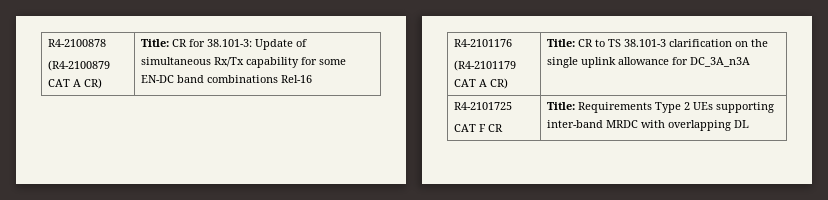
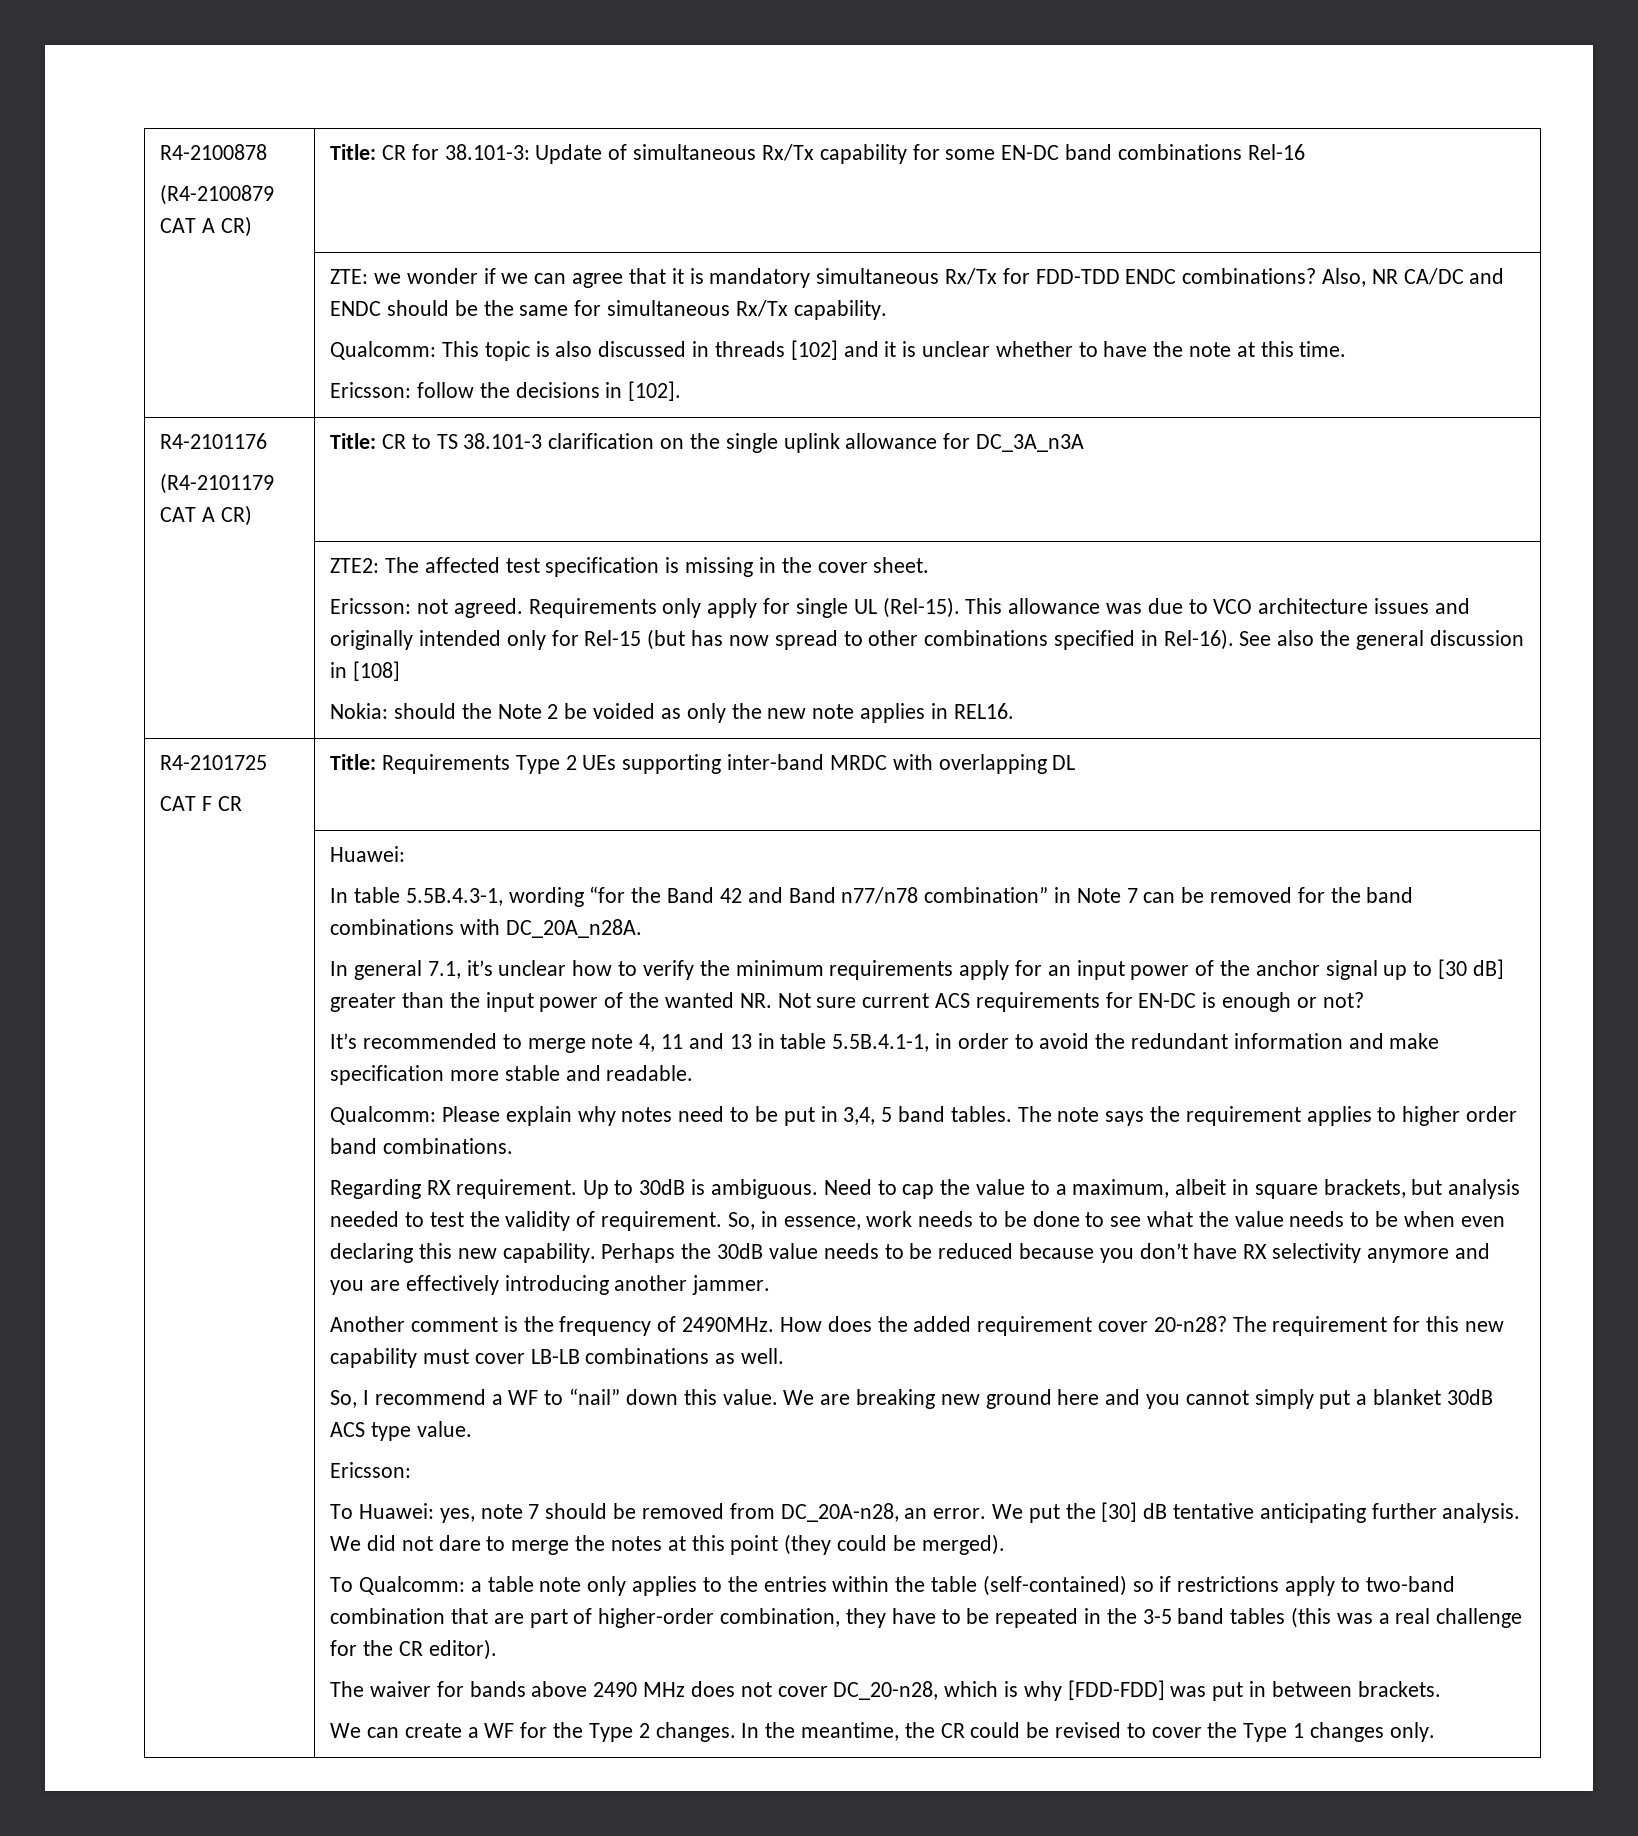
(312, 79) none -> [330,268,1505,288] [330,300,887,320] [330,340,1347,361] [330,381,682,401] // | ZTE: we wonder if we can agree that it is mandatory simultaneous Rx/Tx for FDD-TDD ENDC combinations? Also, NR CA/DC and ENDC should be the same for simultaneous Rx/Tx capability. // Qualcomm: This topic is also discussed in threads [102] and it is unclear whether to have the note at this time. // Ericsson: follow the decisions in [102].
(750, 62) none -> [330,557,930,577] [330,597,1470,618] [330,629,1524,650] [330,661,401,681] [330,703,1014,723] // | ZTE2: The affected test specification is missing in the cover sheet. // Ericsson: not agreed. Requirements only apply for single UL (Rel-15). This allowance was due to VCO architecture issues and originally intended only for Rel-15 (but has now spread to other combinations specified in Rel-16). See also the general discussion in [108] // Nokia: should the Note 2 be voided as only the new note applies in REL16.
(749, 124) none -> [330,846,406,862] [330,886,1414,907] [330,919,642,938] [330,959,1504,980] [330,992,1364,1012] [330,1033,1440,1053] [330,1065,694,1085] [330,1106,1517,1126] [330,1138,514,1154] [330,1179,1521,1199] [330,1211,1505,1231] [330,1243,1490,1263] [330,1275,771,1295] [330,1316,1504,1336] [330,1348,785,1368] [330,1388,1493,1409] [330,1421,472,1441] [330,1462,412,1478] [330,1502,1521,1523] [330,1534,1005,1555] [330,1575,1455,1596] [330,1607,1523,1628] [330,1639,497,1660] [330,1680,1441,1701] [330,1722,1435,1742] // | Huawei: // In table 5.5B.4.3-1, wording “for the Band 42 and Band n77/n78 combination” in Note 7 can be removed for the band combinations with DC_20A_n28A. // In general 7.1, it’s unclear how to verify the minimum requirements apply for an input power of the anchor signal up to [30 dB] greater than the input power of the wanted NR. Not sure current ACS requirements for EN-DC is enough or not? // It’s recommended to merge note 4, 11 and 13 in table 5.5B.4.1-1, in order to avoid the redundant information and make specification more stable and readable. // Qualcomm: Please explain why notes need to be put in 3,4, 5 band tables. The note says the requirement applies to higher order band combinations. // Regarding RX requirement. Up to 30dB is ambiguous. Need to cap the value to a maximum, albeit in square brackets, but analysis needed to test the validity of requirement. So, in essence, work needs to be done to see what the value needs to be when even declaring this new capability. Perhaps the 30dB value needs to be reduced because you don’t have RX selectivity anymore and you are effectively introducing another jammer. // Another comment is the frequency of 2490MHz. How does the added requirement cover 20-n28? The requirement for this new capability must cover LB-LB combinations as well. // So, I recommend a WF to “nail” down this value. We are breaking new ground here and you cannot simply put a blanket 30dB ACS type value. // Ericsson: // To Huawei: yes, note 7 should be removed from DC_20A-n28, an error. We put the [30] dB tentative anticipating further analysis. We did not dare to merge the notes at this point (they could be merged). // To Qualcomm: a table note only applies to the entries within the table (self-contained) so if restrictions apply to two-band combination that are part of higher-order combination, they have to be repeated in the 3-5 band tables (this was a real challenge for the CR editor). // The waiver for bands above 2490 MHz does not cover DC_20-n28, which is why [FDD-FDD] was put in between brackets. // We can create a WF for the Type 2 changes. In the meantime, the CR could be revised to cover the Type 1 changes only.

